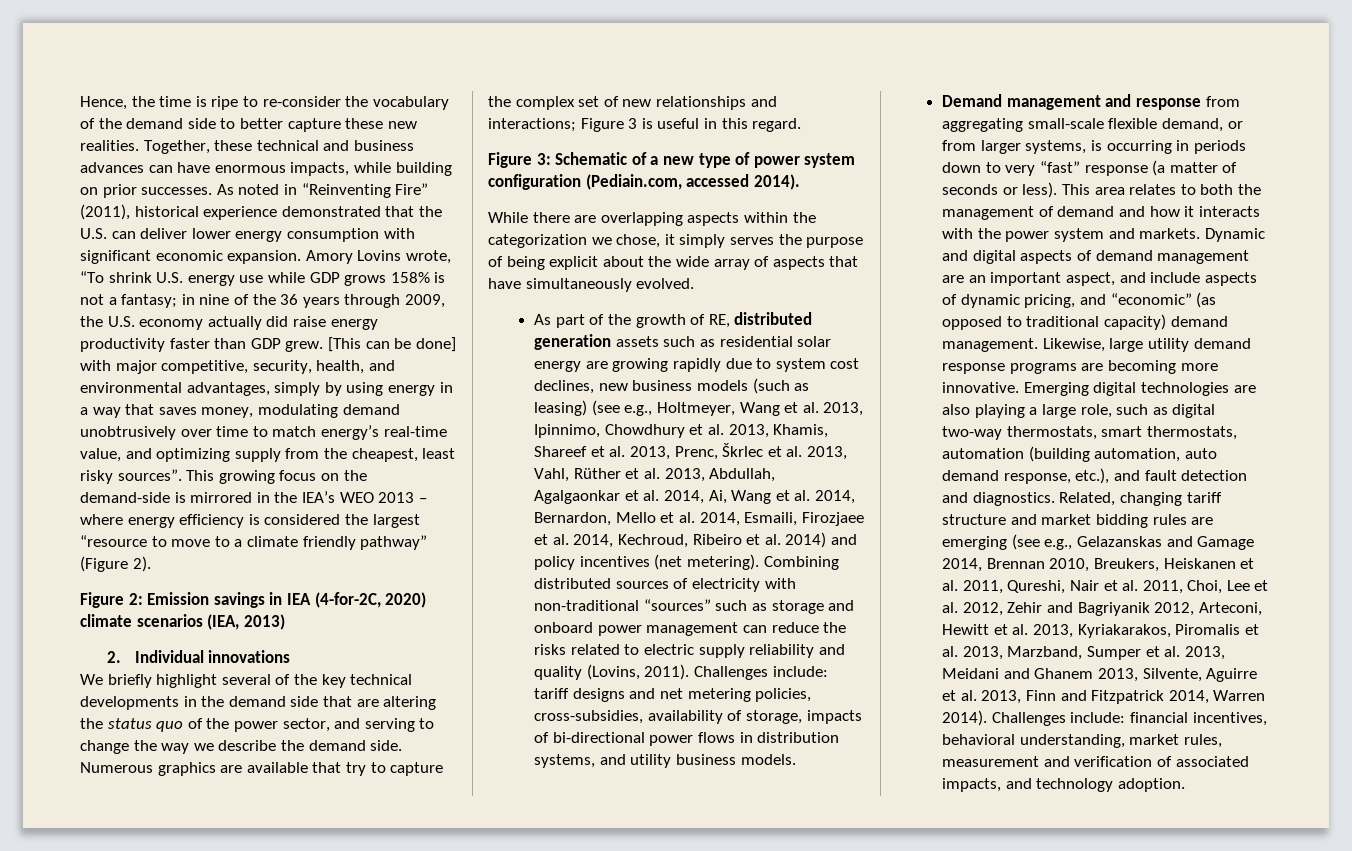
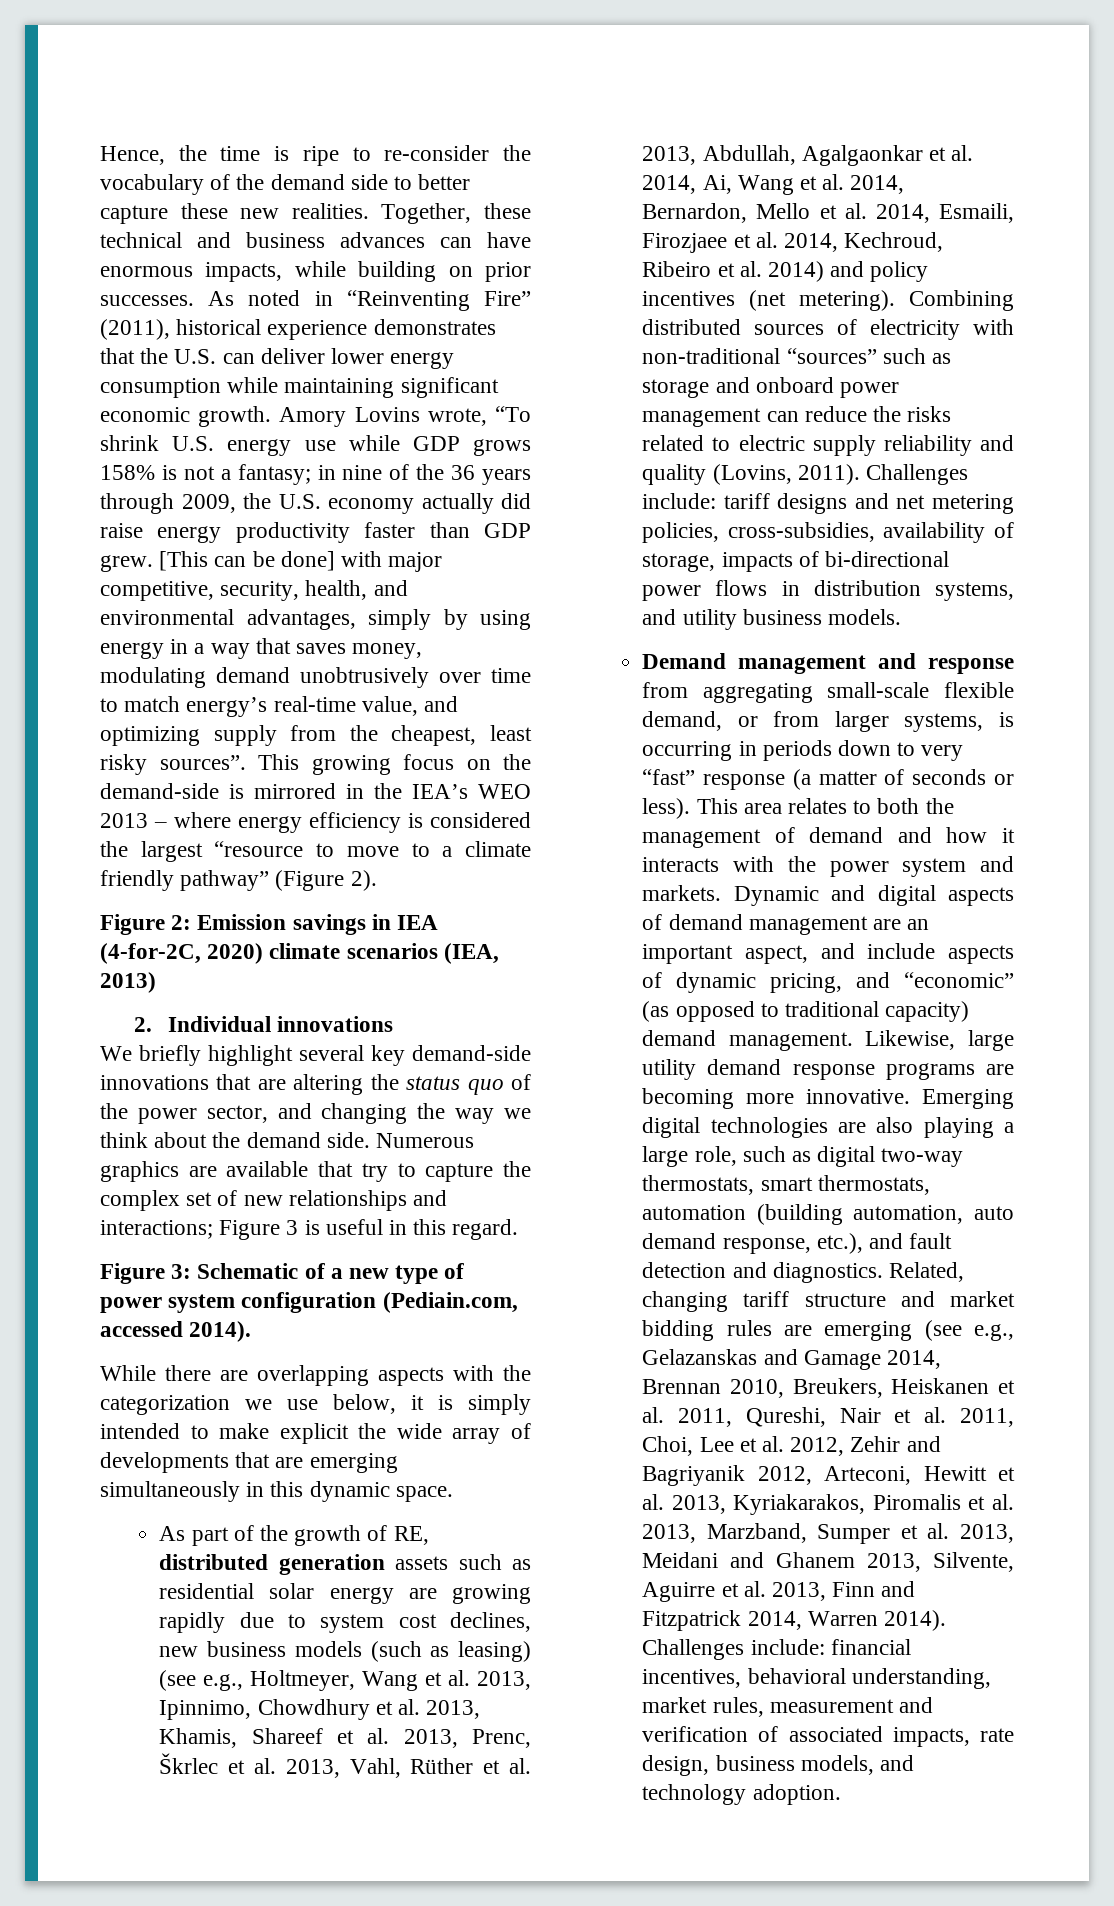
[281,206,381,217] demonstrated -> [373,319,496,335] demonstrates
[383,228,415,239] with -> [227,377,395,398] while maintaining
[227,250,302,264] expansion. -> [198,406,272,427] growth.
[275,674,413,688] [80,696,319,710] of the key technical developments in the demand side -> [371,1045,531,1066] [100,1075,209,1090] key demand-side innovations
[364,718,435,732] [80,740,129,754] serving to change -> [321,1103,408,1124] changing
[218,740,277,751] describe -> [100,1132,208,1148] think about
[743,212,788,223] within -> [453,1365,494,1381] with
[616,234,864,248] [488,256,859,270] [488,278,695,292] chose, it simply serves the purpose of being explicit about the wide array of aspects that have simultaneously evolved. -> [287,1394,531,1415] [100,1423,531,1444] [100,1452,398,1473] [100,1481,453,1502] use below, it is simply intended to make explicit the wide array of developments that are emerging simultaneously in this dynamic space.
(1002, 785) none -> [979,1728,1014,1742] [642,1755,874,1776] rate design, business models,

